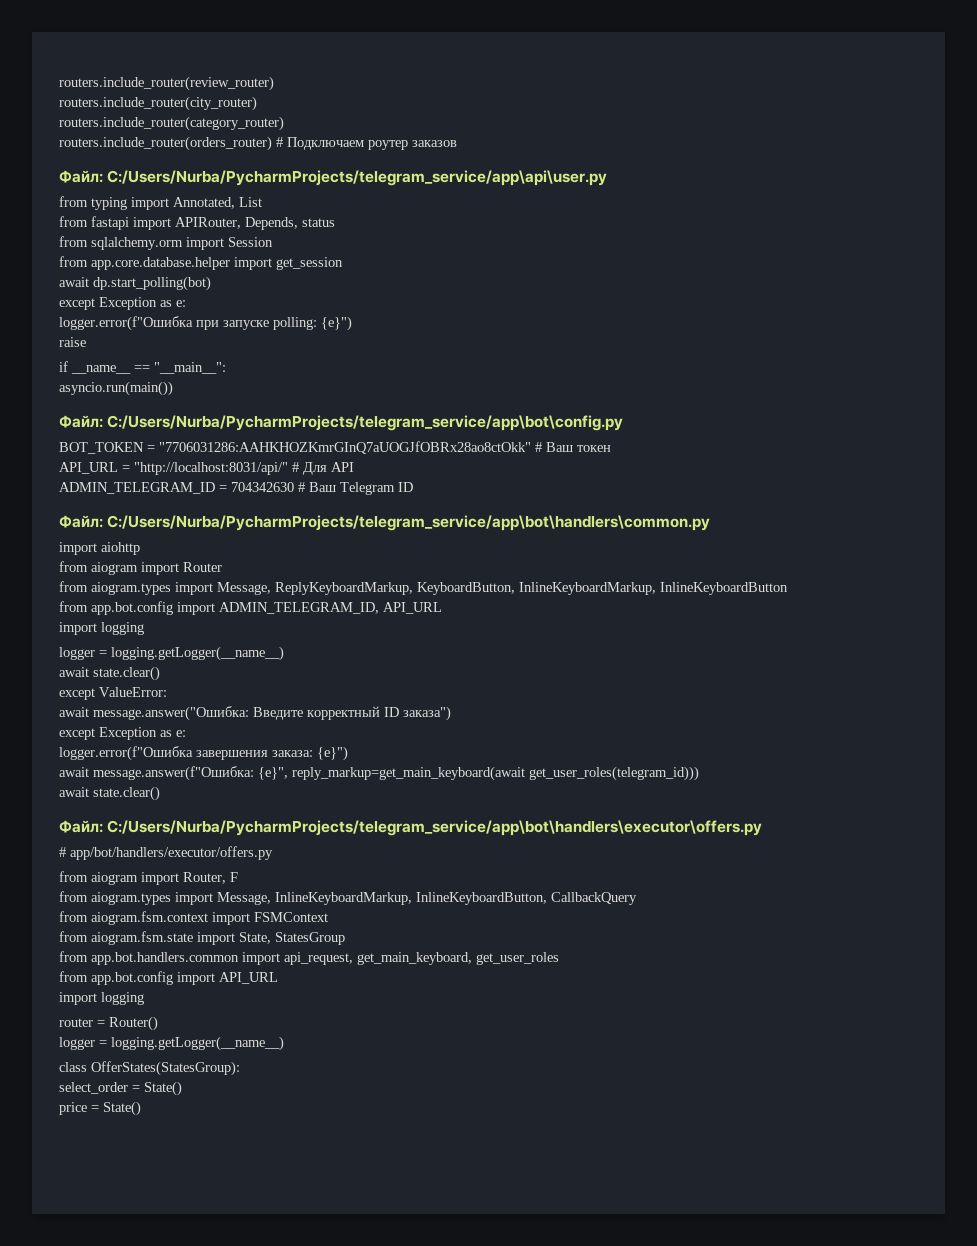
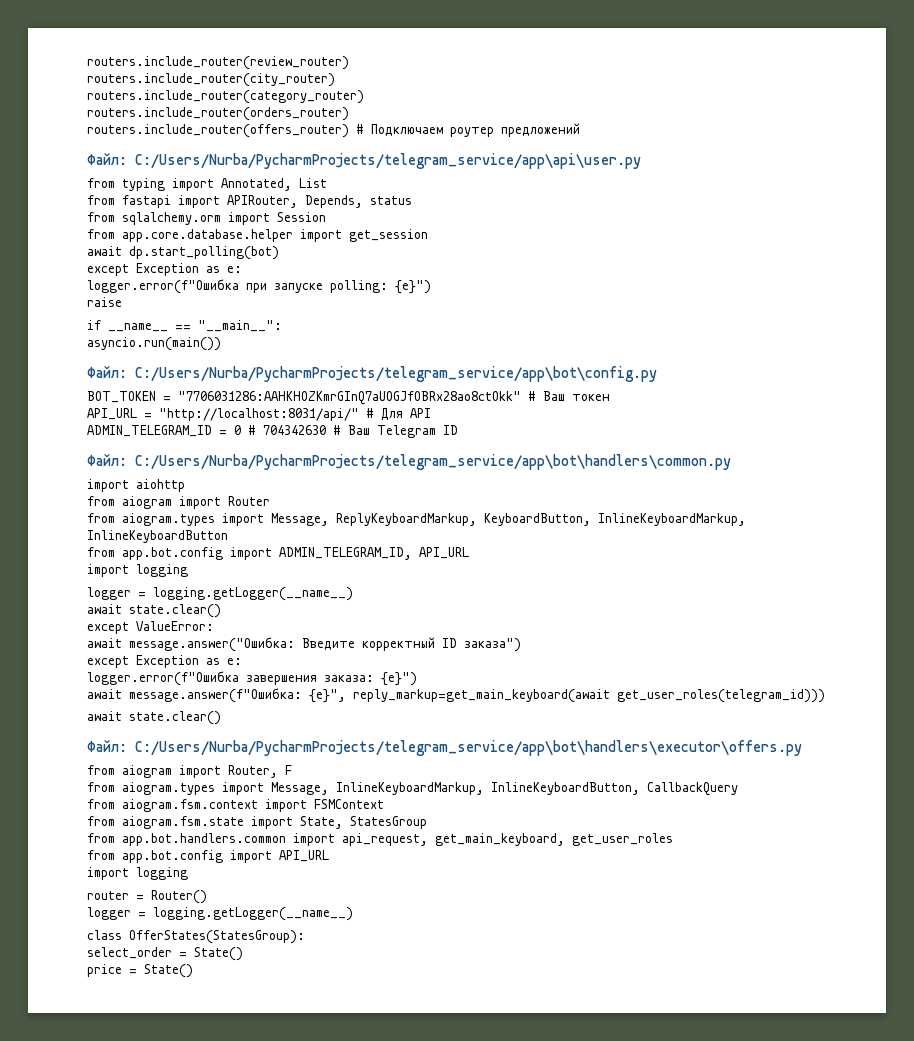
(272, 143) none -> [87,124,349,138] // routers.include_router(offers_router)
[412,140,457,147] заказов -> [501,123,580,137] предложений
(227, 488) none -> [234,425,256,435] 0 #
[59,846,273,860] // # app/bot/handlers/executor/offers.py -> (802, 748) none

